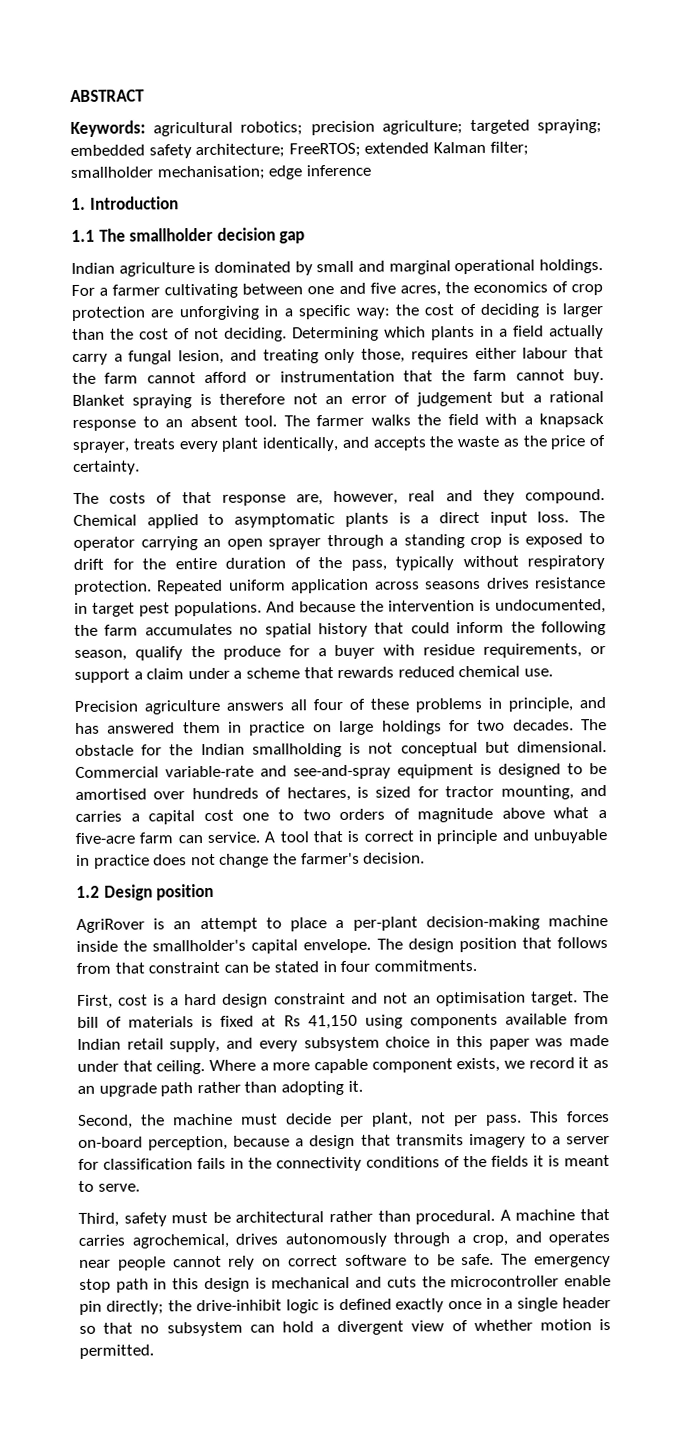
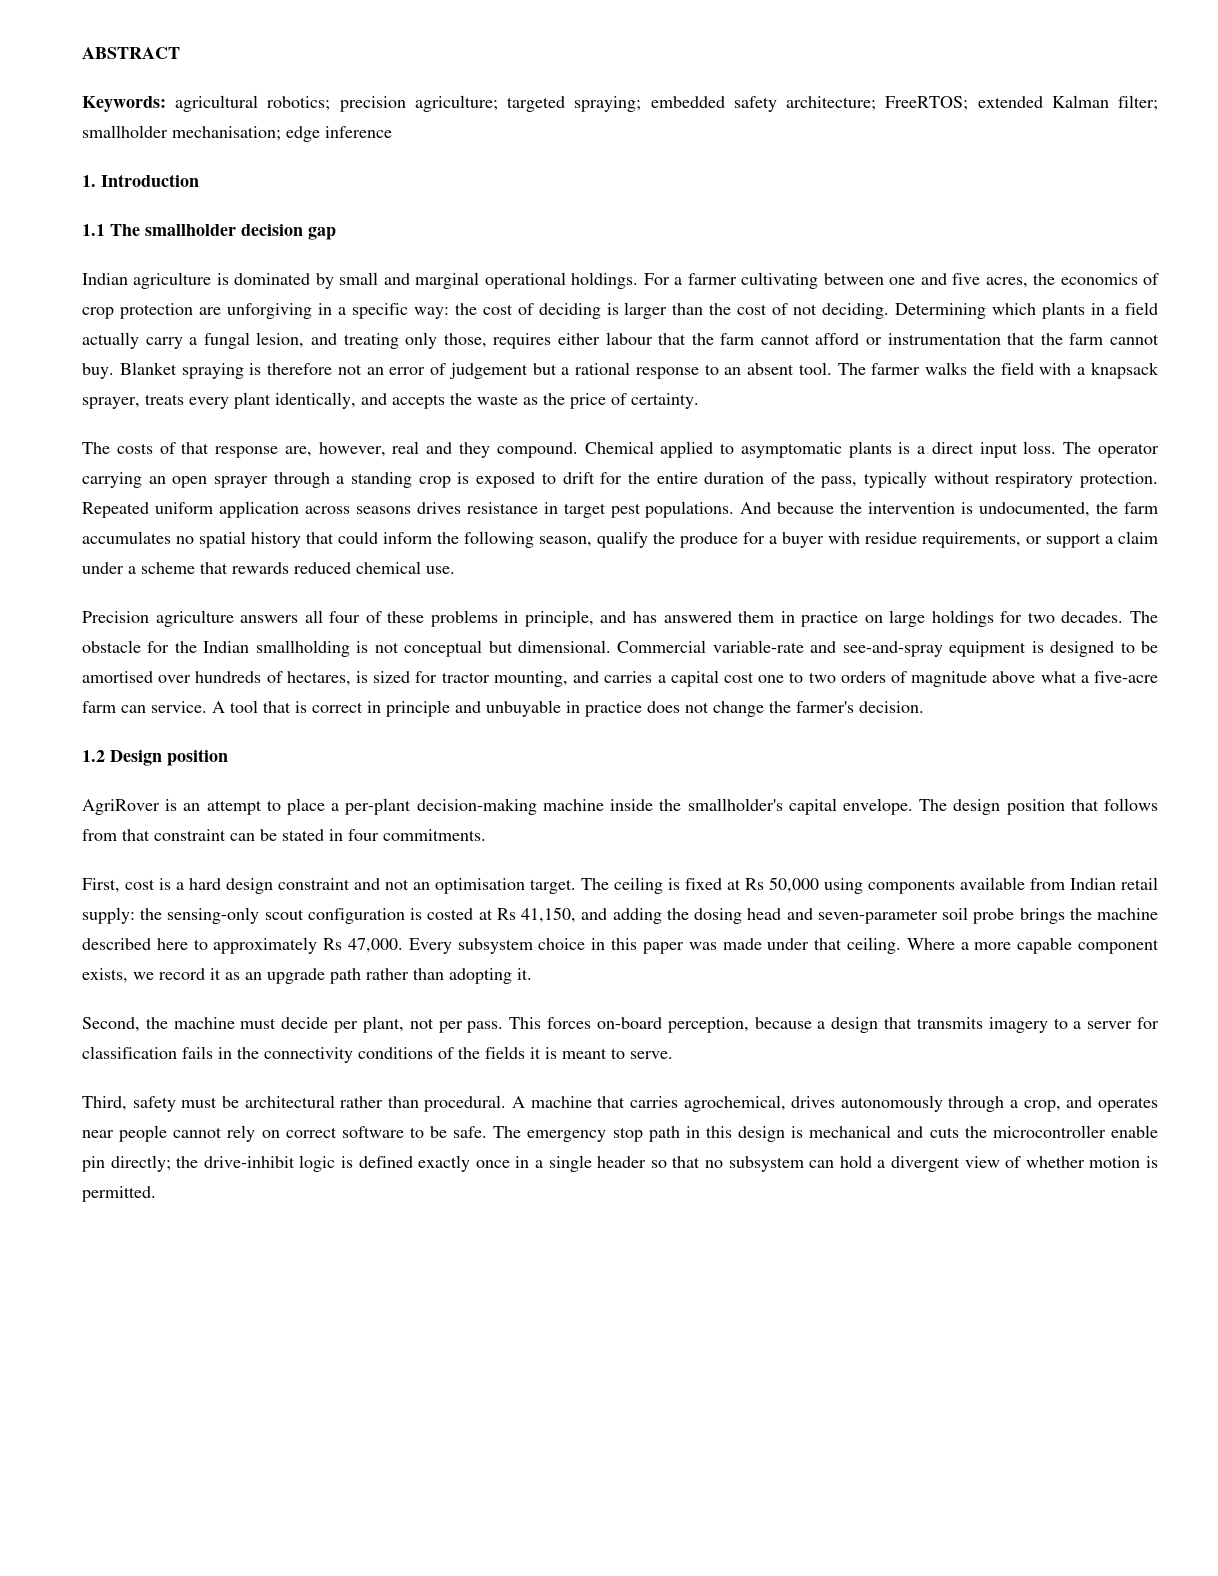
[77,1016,195,1028] bill of materials -> [614,877,663,894] ceiling
[307,1014,358,1030] 41,150 -> [769,877,819,893] 50,000
[169,1037,298,1053] supply, and every -> [82,907,1158,924] [82,937,452,954] supply: the sensing-only scout configuration is costed at Rs 41,150, and adding the dosing head and seven-parameter soil probe brings the machine described here to approximately Rs 47,000. Every

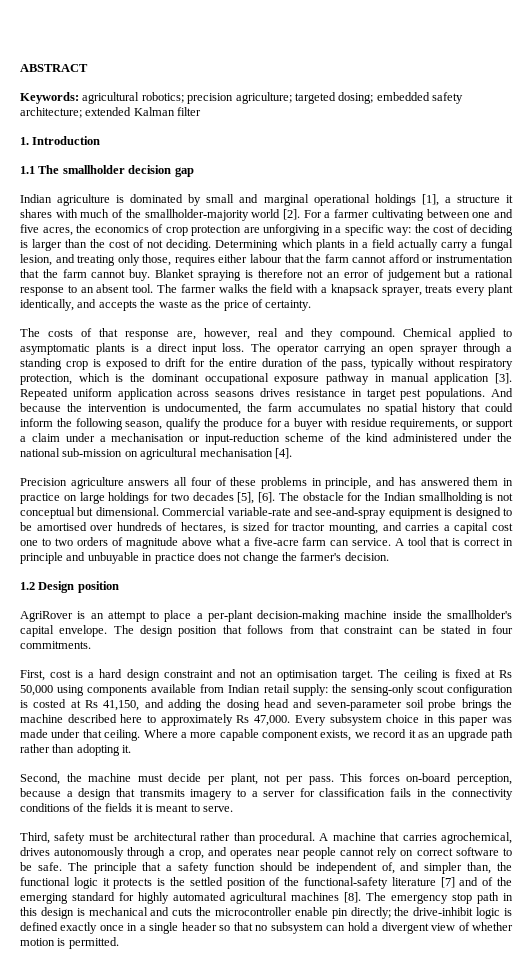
[574,96,642,112] spraying; -> [338,92,374,104] dosing;
[885,96,969,111] FreeRTOS; -> (82, 112) none
[1118,95,1159,111] [82,125,392,142] filter; smallholder mechanisation; edge inference -> [177,107,202,116] filter
[571,272,639,289] holdings. -> [374,194,513,206] [20,209,300,221] holdings [1], a structure it shares with much of the smallholder-majority world [2].
[1079,472,1158,488] protection. -> [20,373,512,385] protection, which is the dominant occupational exposure pathway in manual application [3].
[141,561,455,574] scheme that rewards reduced chemical use. -> [111,433,513,445] [20,448,292,460] mechanisation or input-reduction scheme of the kind administered under the national sub-mission on agricultural mechanisation [4].
[1061,611,1124,623] decades. -> [192,492,275,504] decades [5], [6].
(522, 1132) none -> [93,862,513,874] [20,877,513,889] [20,892,386,904] principle that a safety function should be independent of, and simpler than, the functional logic it protects is the settled position of the functional-safety literature [7] and of the emerging standard for highly automated agricultural machines [8]. The

